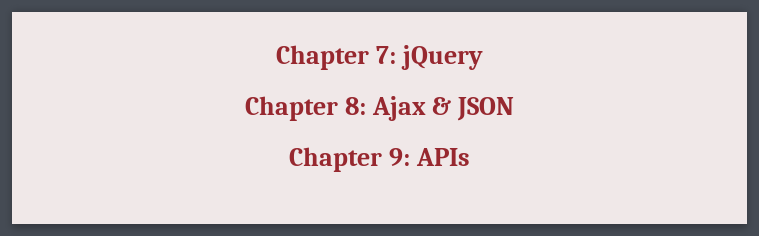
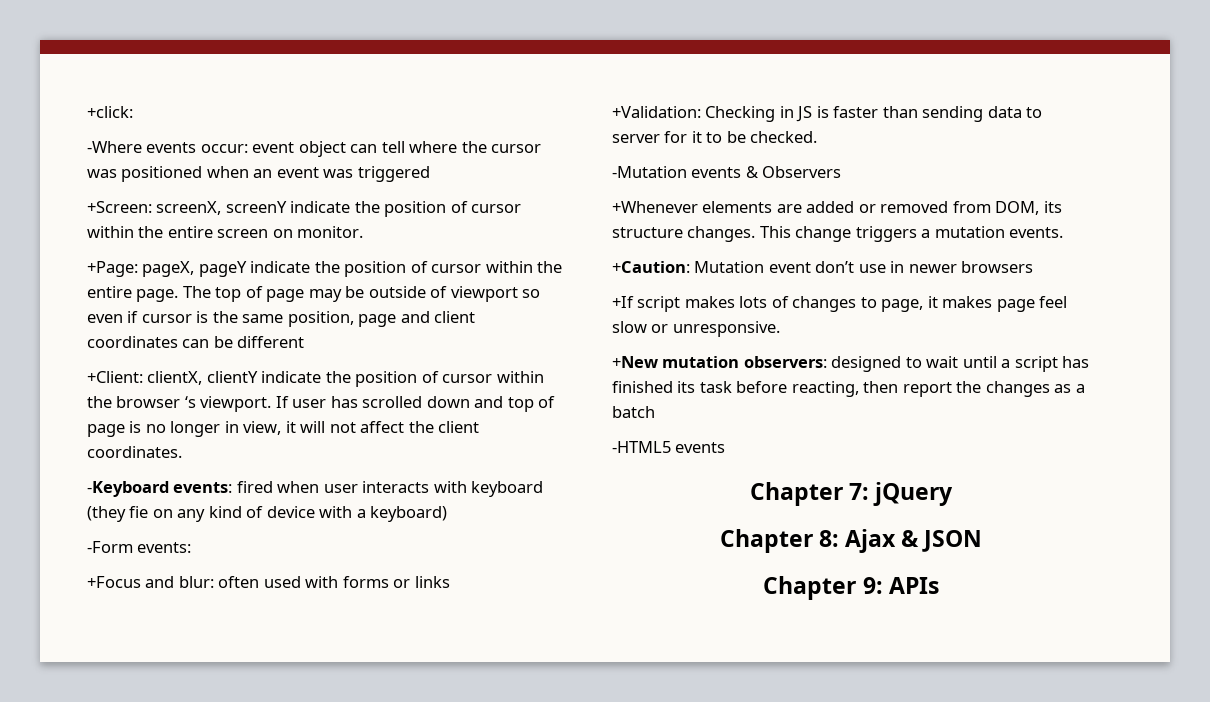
(276, 57) none -> [87,106,133,118] [87,141,542,157] [87,166,430,182] [87,201,522,217] [87,226,364,238] [87,261,563,277] [87,286,541,302] [87,311,476,327] [87,336,305,348] [87,371,544,387] [87,396,556,412] [87,421,480,437] [87,446,182,458] [87,481,544,497] [87,506,448,522] [87,541,192,553] [87,576,450,588] [612,106,1043,122] [612,131,818,143] [612,166,842,178] [612,201,1062,215] [612,226,1064,242] [612,261,1034,273] [612,296,1068,312] [612,321,780,337] [612,356,1090,372] [612,381,1085,397] [612,406,655,418] [612,441,726,453] +click: // -Where events occur: event object can tell where the cursor was positioned when an event was triggered // +Screen: screenX, screenY indicate the position of cursor within the entire screen on monitor. // +Page: pageX, pageY indicate the position of cursor within the entire page. The top of page may be outside of viewport so even if cursor is the same position, page and client coordinates can be different // +Client: clientX, clientY indicate the position of cursor within the browser ‘s viewport. If user has scrolled down and top of page is no longer in view, it will not affect the client coordinates. // -Keyboard events: fired when user interacts with keyboard (they fie on any kind of device with a keyboard) // -Form events: // +Focus and blur: often used with forms or links // +Validation: Checking in JS is faster than sending data to server for it to be checked. // -Mutation events & Observers // +Whenever elements are added or removed from DOM, its structure changes. This change triggers a mutation events. // +Caution: Mutation event don’t use in newer browsers // +If script makes lots of changes to page, it makes page feel slow or unresponsive. // +New mutation observers: designed to wait until a script has finished its task before reacting, then report the changes as a batch // -HTML5 events //

